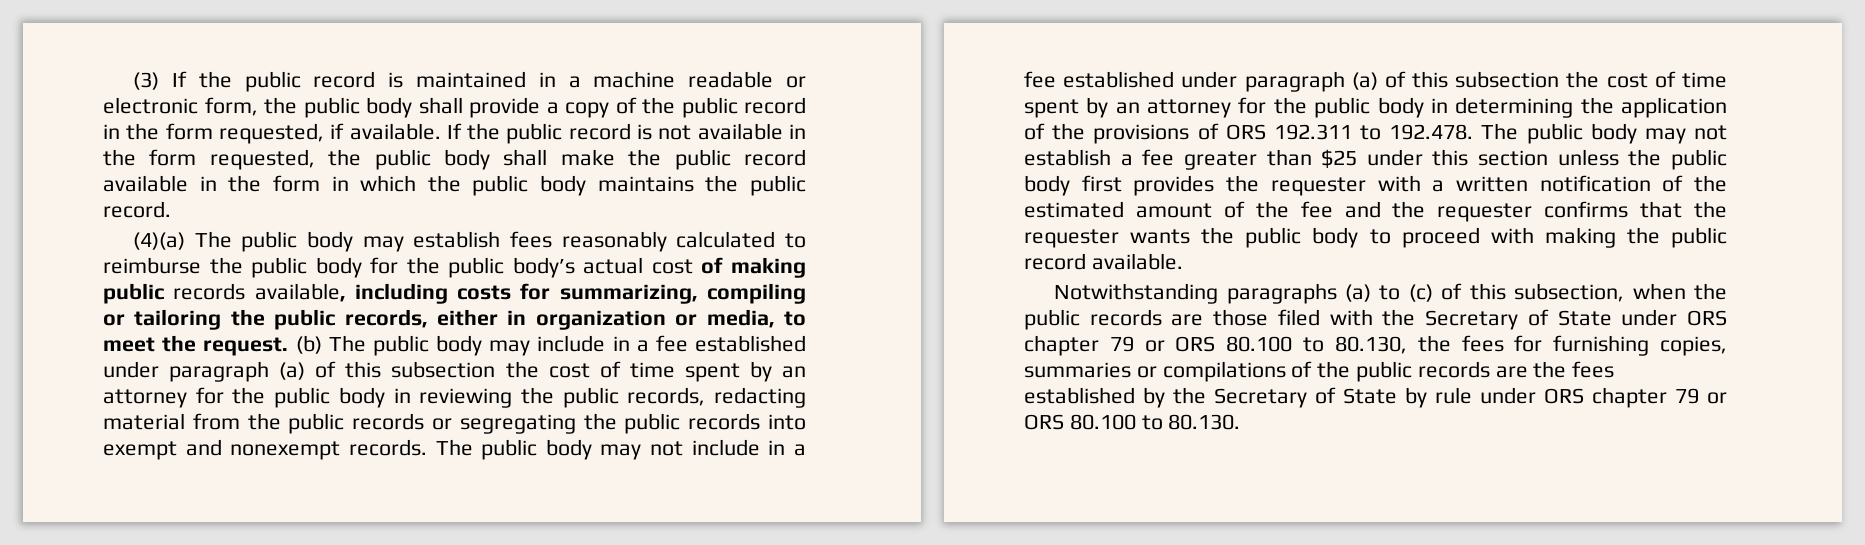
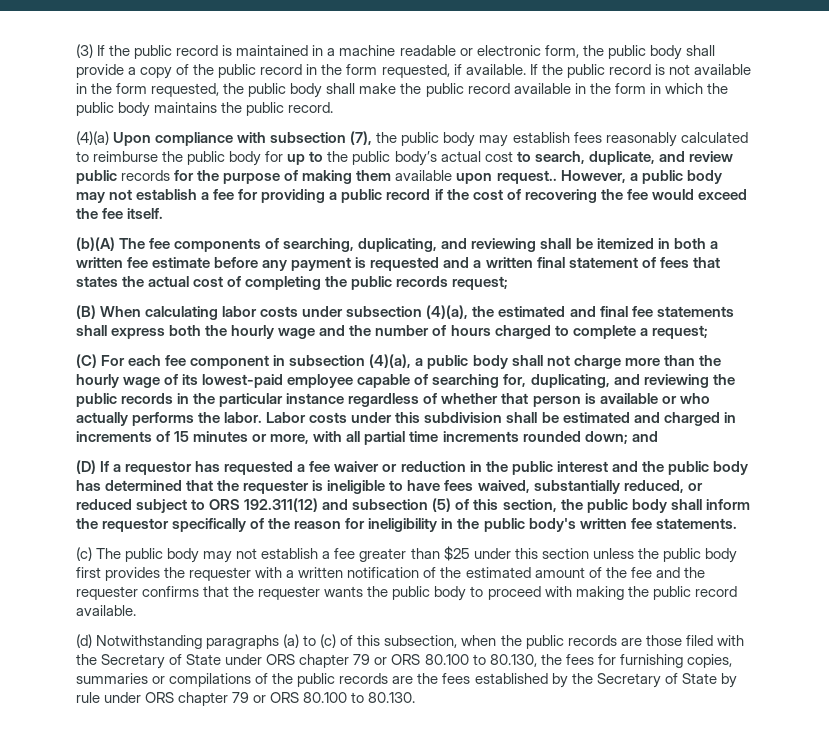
[194,231,232,248] The -> [113,131,398,146] Upon compliance with subsection (7), the
(399, 265) none -> [287,151,324,165] up to
[701,257,806,278] [103,283,806,304] [103,309,806,330] [103,335,806,356] [103,361,807,382] [103,387,806,408] [103,413,806,434] [103,439,806,460] [1024,71,1727,92] [1024,97,1727,118] [1024,123,1474,144] of making public records available, including costs for summarizing, compiling or tailoring the public records, either in organization or media, to meet the request. (b) The public body may include in a fee established under paragraph (a) of this subsection the cost of time spent by an attorney for the public body in reviewing the public records, redacting material from the public records or segregating the public records into exempt and nonexempt records. The public body may not include in a fee established under paragraph (a) of this subsection the cost of time spent by an attorney for the public body in determining the application of the provisions of ORS 192.311 to 192.478. -> [516,151,733,165] [76,170,722,184] [76,189,747,203] [76,208,164,219] [76,237,718,252] [76,257,720,271] [76,276,509,290] [76,305,734,320] [76,325,708,339] [76,354,721,369] [76,374,735,388] [76,393,710,407] [76,412,736,426] [76,431,658,445] [76,460,748,475] [76,480,703,494] [76,498,750,513] [76,518,737,532] [76,547,92,561] to search, duplicate, and review public records for the purpose of making them available upon request.. However, a public body may not establish a fee for providing a public record if the cost of recovering the fee would exceed the fee itself. // (b)(A) The fee components of searching, duplicating, and reviewing shall be itemized in both a written fee estimate before any payment is requested and a written final statement of fees that states the actual cost of completing the public records request; // (B) When calculating labor costs under subsection (4)(a), the estimated and final fee statements shall express both the hourly wage and the number of hours charged to complete a request; // (C) For each fee component in subsection (4)(a), a public body shall not charge more than the hourly wage of its lowest-paid employee capable of searching for, duplicating, and reviewing the public records in the particular instance regardless of whether that person is available or who actually performs the labor. Labor costs under this subdivision shall be estimated and charged in increments of 15 minutes or more, with all partial time increments rounded down; and // (D) If a requestor has requested a fee waiver or reduction in the public interest and the public body has determined that the requester is ineligible to have fees waived, substantially reduced, or reduced subject to ORS 192.311(12) and subsection (5) of this section, the public body shall inform the requestor specifically of the reason for ineligibility in the public body's written fee statements. // (c)
(1183, 261) none -> [76,634,92,648] (d)

